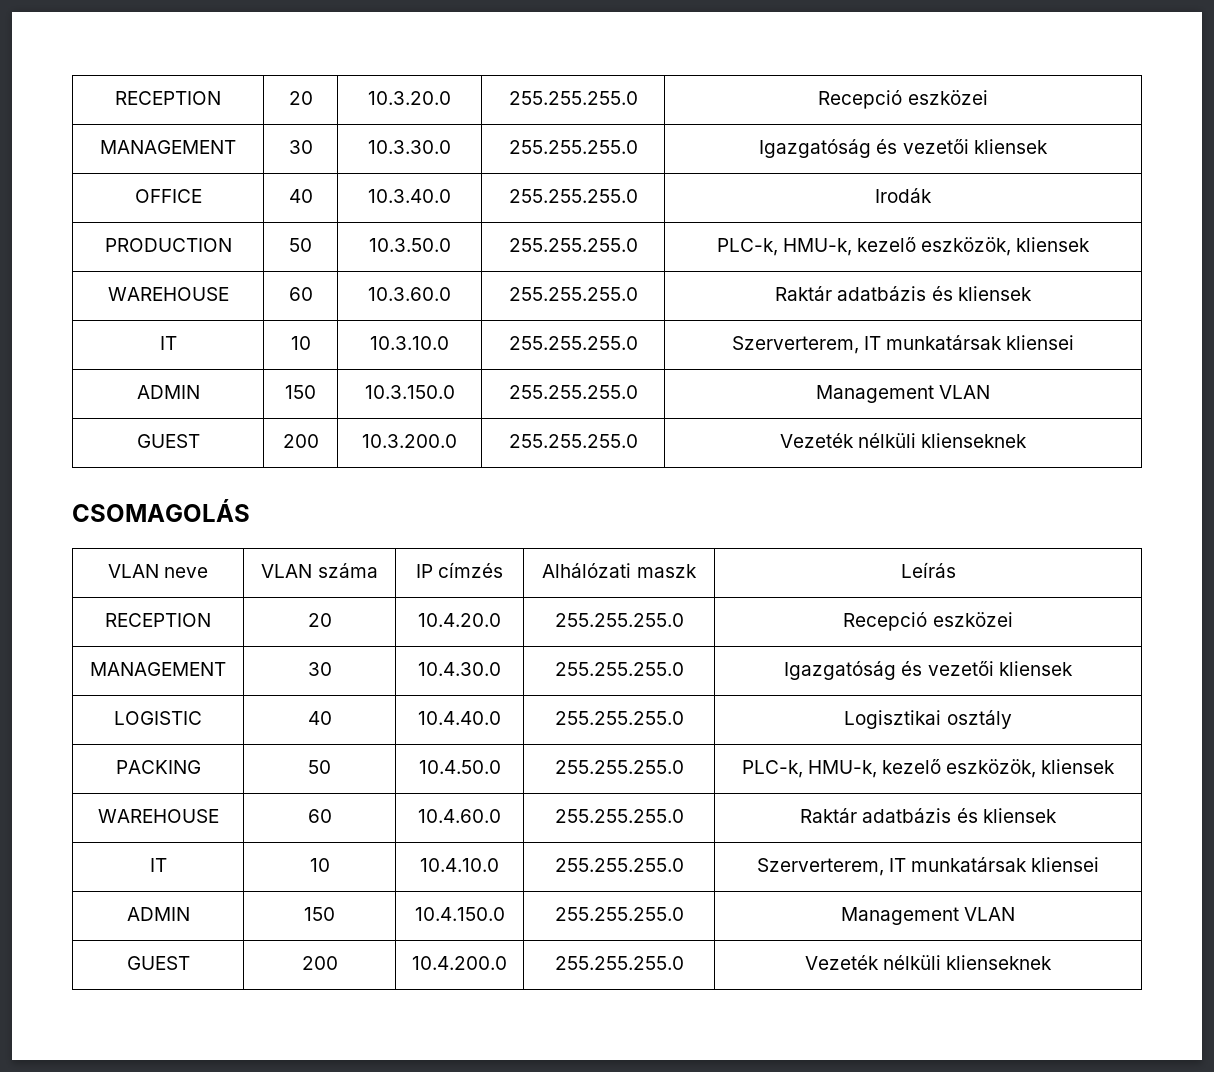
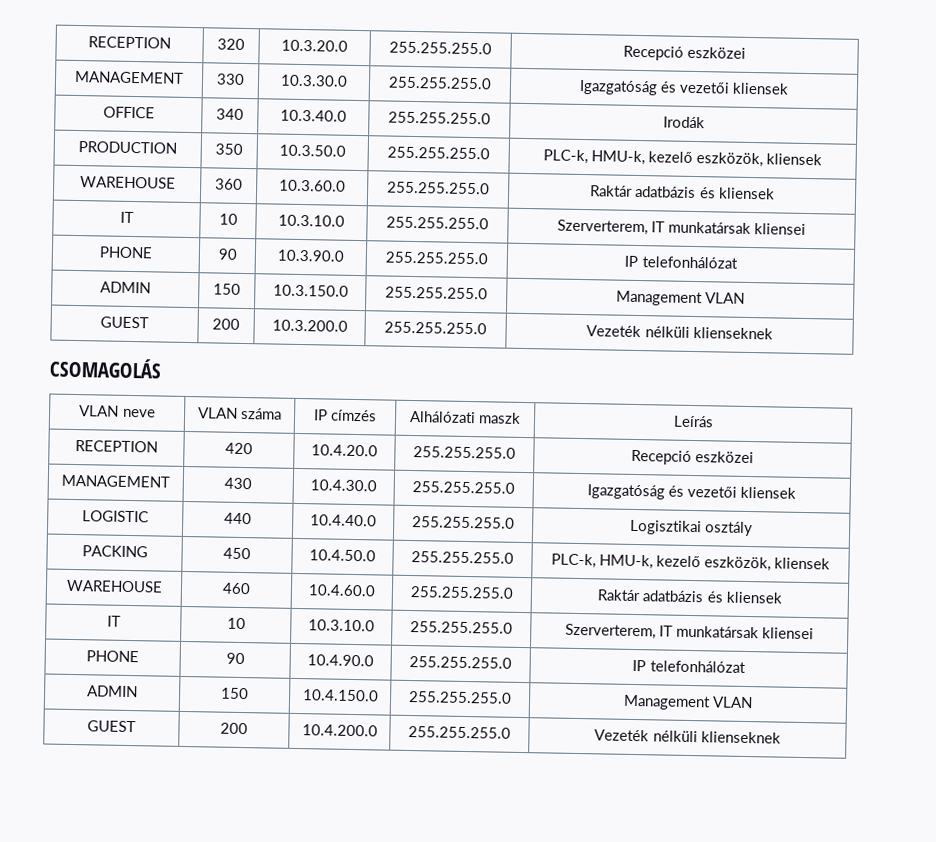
[115,91,221,105] [288,91,313,105] RECEPTION | 20 -> [88,36,171,49] [217,38,245,50] RECEPTION | 320
[288,140,313,154] 30 -> [216,73,245,85] 330
[288,189,313,203] 40 -> [216,108,244,120] 340
[289,238,312,252] 50 -> [215,143,243,155] 350
[288,287,313,301] 60 -> [215,178,243,190] 360
(1075, 342) none -> [99,246,153,259] [217,248,238,260] [277,249,345,262] [385,251,488,265] [624,255,738,269] // PHONE | 90 | 10.3.90.0 | 255.255.255.0 | IP telefonhálózat
[307,613,332,627] 20 -> [225,442,253,455] 420
[307,662,332,676] 30 -> [224,477,252,490] 430
[307,711,332,725] 40 -> [224,512,252,525] 440
[308,760,331,774] 50 -> [223,547,251,560] 450
[307,809,332,823] 60 -> [222,582,251,595] 460
[420,858,499,872] [554,858,684,872] [756,857,1100,876] 10.4.10.0 | 255.255.255.0 | Szerverterem, IT munkatársak kliensei -> [308,619,375,632] [410,621,513,634] [564,623,815,640] [86,650,139,663] [225,652,245,665] [307,654,374,667] [409,656,512,669] [632,659,746,673] 10.3.10.0 | 255.255.255.0 | Szerverterem, IT munkatársak kliensei // PHONE | 90 | 10.4.90.0 | 255.255.255.0 | IP telefonhálózat

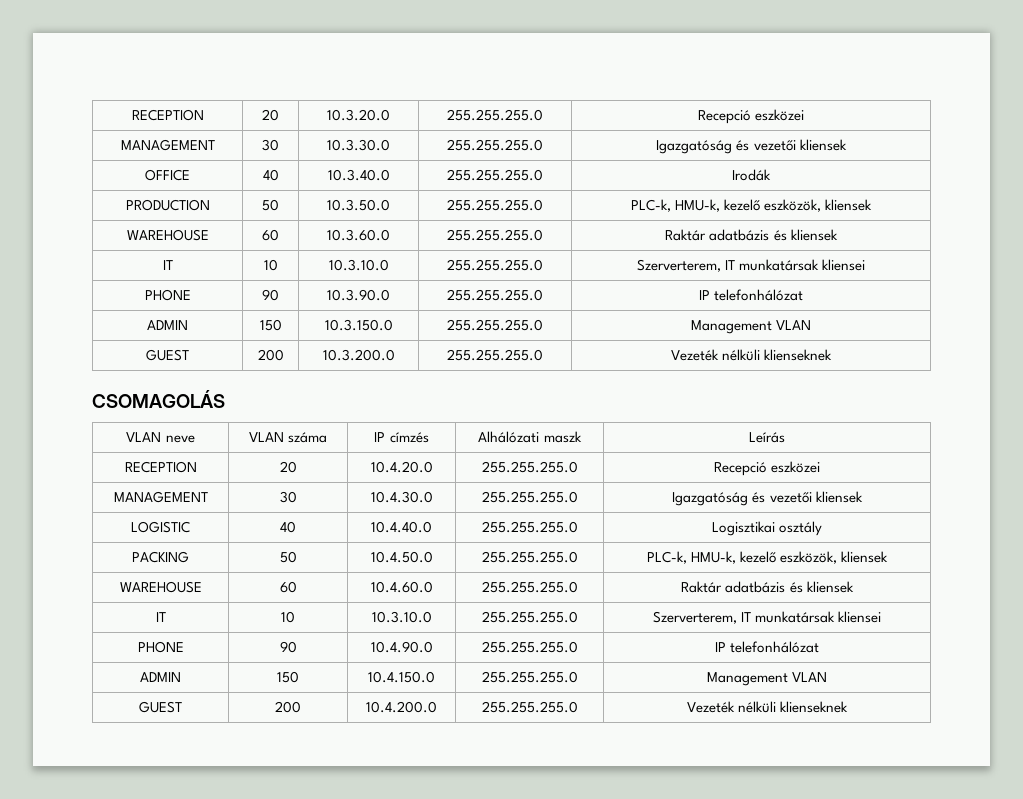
[88,36,171,49] [217,38,245,50] RECEPTION | 320 -> [131,109,204,121] [262,109,279,121] RECEPTION | 20
[216,73,245,85] 330 -> [262,139,279,151] 30
[216,108,244,120] 340 -> [262,169,279,181] 40
[215,143,243,155] 350 -> [262,199,279,211] 50
[215,178,243,190] 360 -> [262,229,279,241] 60
[225,442,253,455] 420 -> [279,461,297,473] 20
[224,477,252,490] 430 -> [279,491,297,503] 30
[224,512,252,525] 440 -> [280,521,296,533] 40
[223,547,251,560] 450 -> [279,551,297,563] 50
[222,582,251,595] 460 -> [279,581,297,593] 60

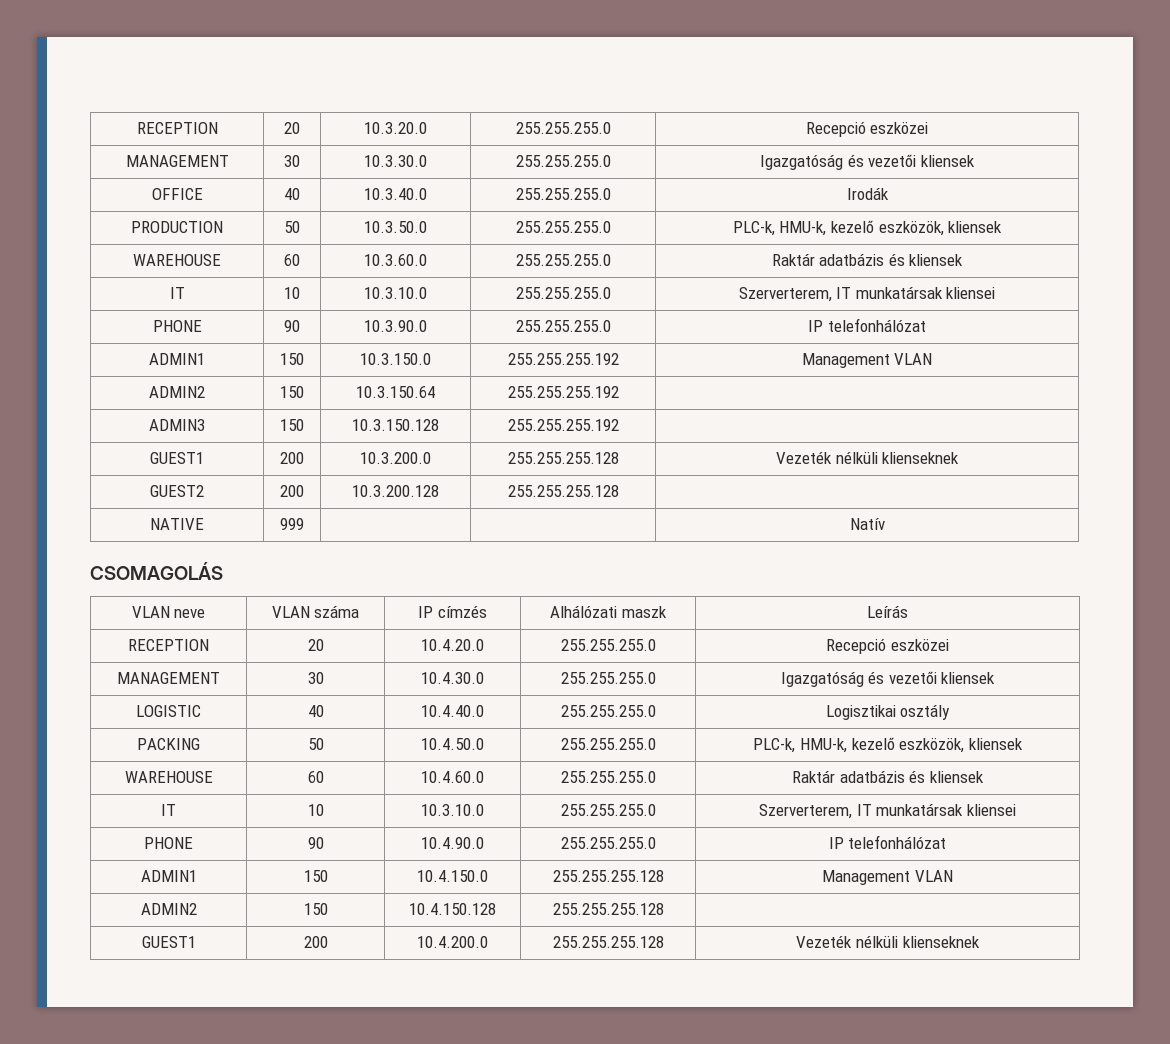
[147,320,188,330] ADMIN -> [149,353,205,365] ADMIN1
[447,319,543,331] [690,320,812,334] [146,349,189,361] 255.255.255.0 | Management VLAN // GUEST -> [507,353,619,365] [801,353,933,368] [149,386,205,398] [280,386,304,398] [355,386,435,398] [507,386,619,398] [149,419,205,431] [280,419,304,431] [352,419,439,431] [507,419,619,431] [150,452,204,464] 255.255.255.192 | Management VLAN // ADMIN2 | 150 | 10.3.150.64 | 255.255.255.192 | // ADMIN3 | 150 | 10.3.150.128 | 255.255.255.192 | // GUEST1
[447,349,543,361] [670,349,833,361] 255.255.255.0 | Vezeték nélküli klienseknek -> [507,452,619,464] [775,451,960,464] [150,485,204,497] [280,485,304,497] [352,485,439,497] [507,485,619,497] [150,518,204,530] [280,518,304,530] [849,518,885,530] 255.255.255.128 | Vezeték nélküli klienseknek // GUEST2 | 200 | 10.3.200.128 | 255.255.255.128 | // NATIVE | 999 | | | Natív
[140,672,181,682] ADMIN -> [140,870,197,882] ADMIN1
[481,671,578,683] [706,672,828,686] [139,701,182,713] 255.255.255.0 | Management VLAN // GUEST -> [552,870,664,882] [822,870,953,885] [140,903,197,915] [303,903,328,915] [409,903,496,915] [552,903,664,915] [141,936,196,948] 255.255.255.128 | Management VLAN // ADMIN2 | 150 | 10.4.150.128 | 255.255.255.128 | // GUEST1
[481,701,578,713] 255.255.255.0 -> [552,936,664,948] 255.255.255.128

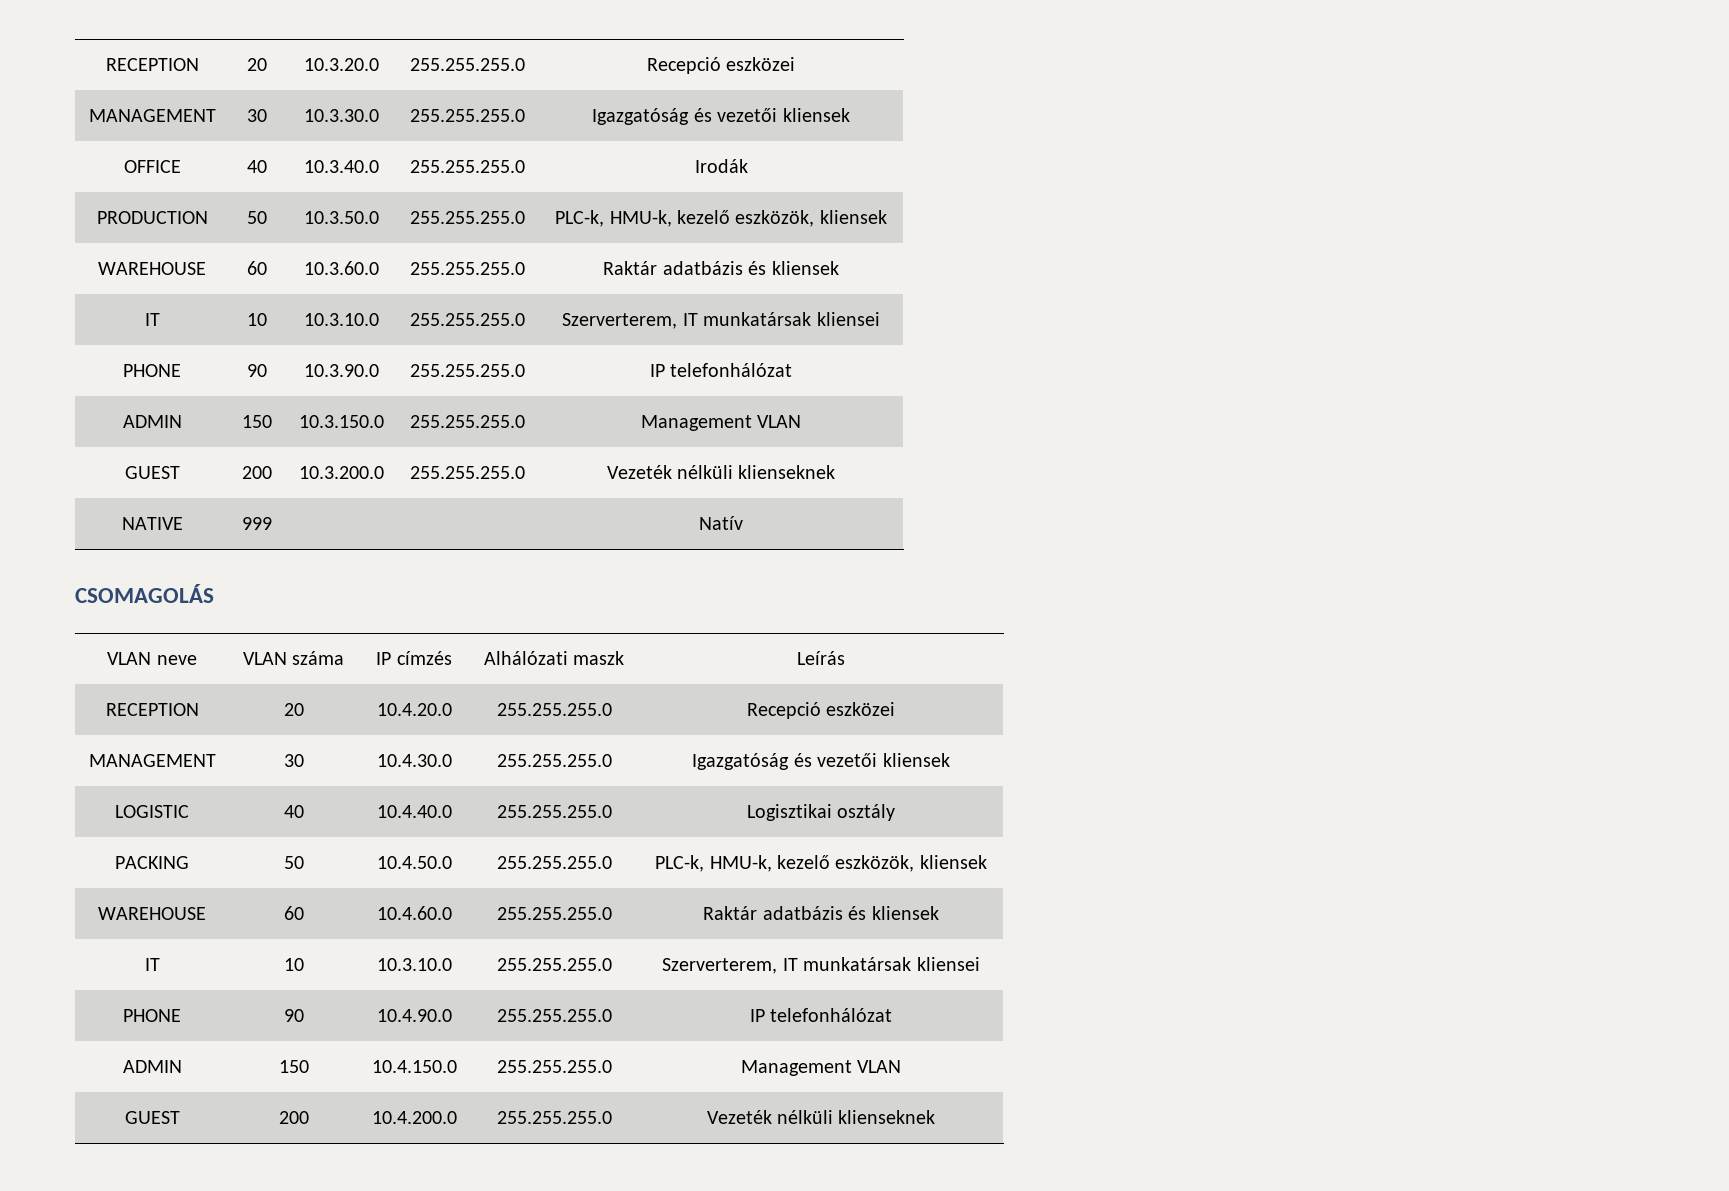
[149,353,205,365] ADMIN1 -> [122,415,182,428] ADMIN
[507,353,619,365] [801,353,933,368] [149,386,205,398] [280,386,304,398] [355,386,435,398] [507,386,619,398] [149,419,205,431] [280,419,304,431] [352,419,439,431] [507,419,619,431] [150,452,204,464] 255.255.255.192 | Management VLAN // ADMIN2 | 150 | 10.3.150.64 | 255.255.255.192 | // ADMIN3 | 150 | 10.3.150.128 | 255.255.255.192 | // GUEST1 -> [410,415,525,428] [640,415,802,431] [124,466,180,479] 255.255.255.0 | Management VLAN // GUEST
[507,452,619,464] [775,451,960,464] [150,485,204,497] [280,485,304,497] [352,485,439,497] [507,485,619,497] 255.255.255.128 | Vezeték nélküli klienseknek // GUEST2 | 200 | 10.3.200.128 | 255.255.255.128 | -> [410,466,525,479] [606,465,836,479] 255.255.255.0 | Vezeték nélküli klienseknek
[140,870,197,882] ADMIN1 -> [122,1060,182,1073] ADMIN
[552,870,664,882] [822,870,953,885] [140,903,197,915] [303,903,328,915] [409,903,496,915] [552,903,664,915] [141,936,196,948] 255.255.255.128 | Management VLAN // ADMIN2 | 150 | 10.4.150.128 | 255.255.255.128 | // GUEST1 -> [496,1060,612,1073] [740,1060,902,1076] [124,1111,180,1124] 255.255.255.0 | Management VLAN // GUEST
[552,936,664,948] 255.255.255.128 -> [496,1111,612,1124] 255.255.255.0

